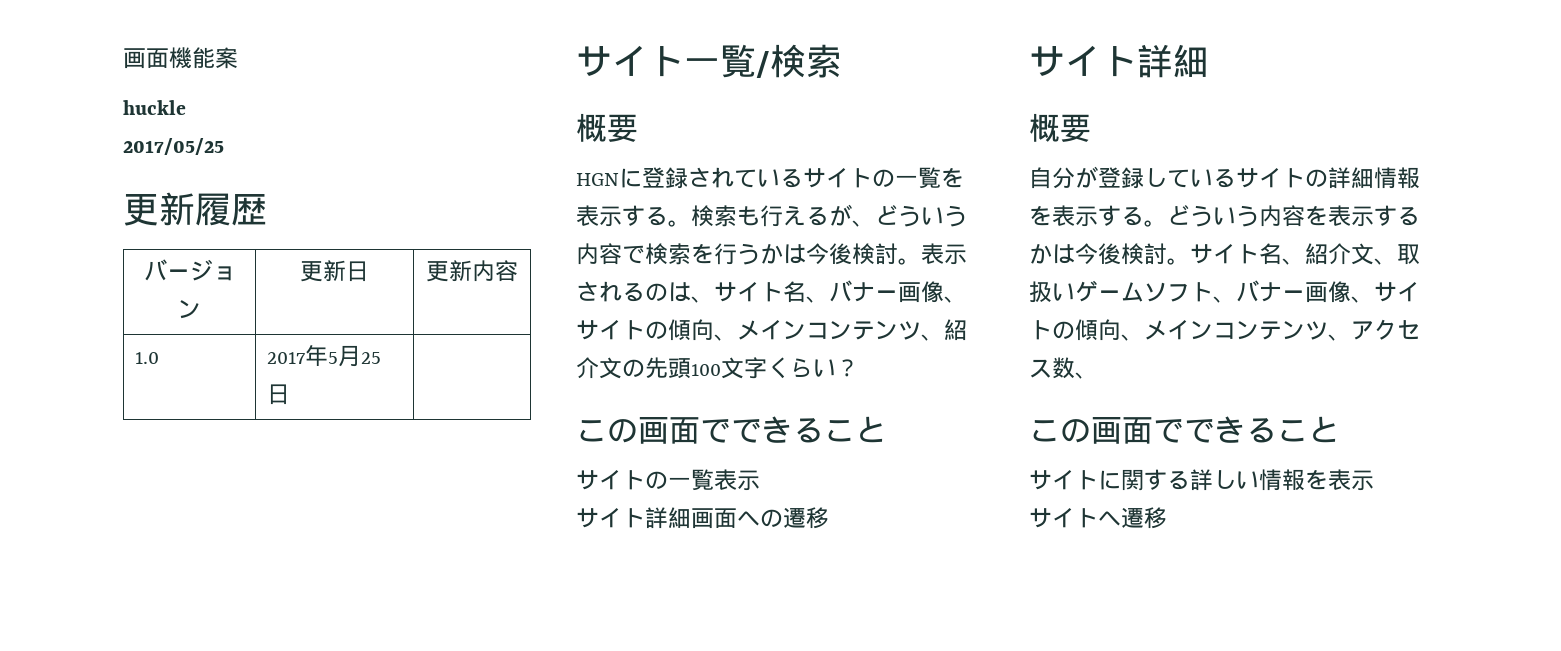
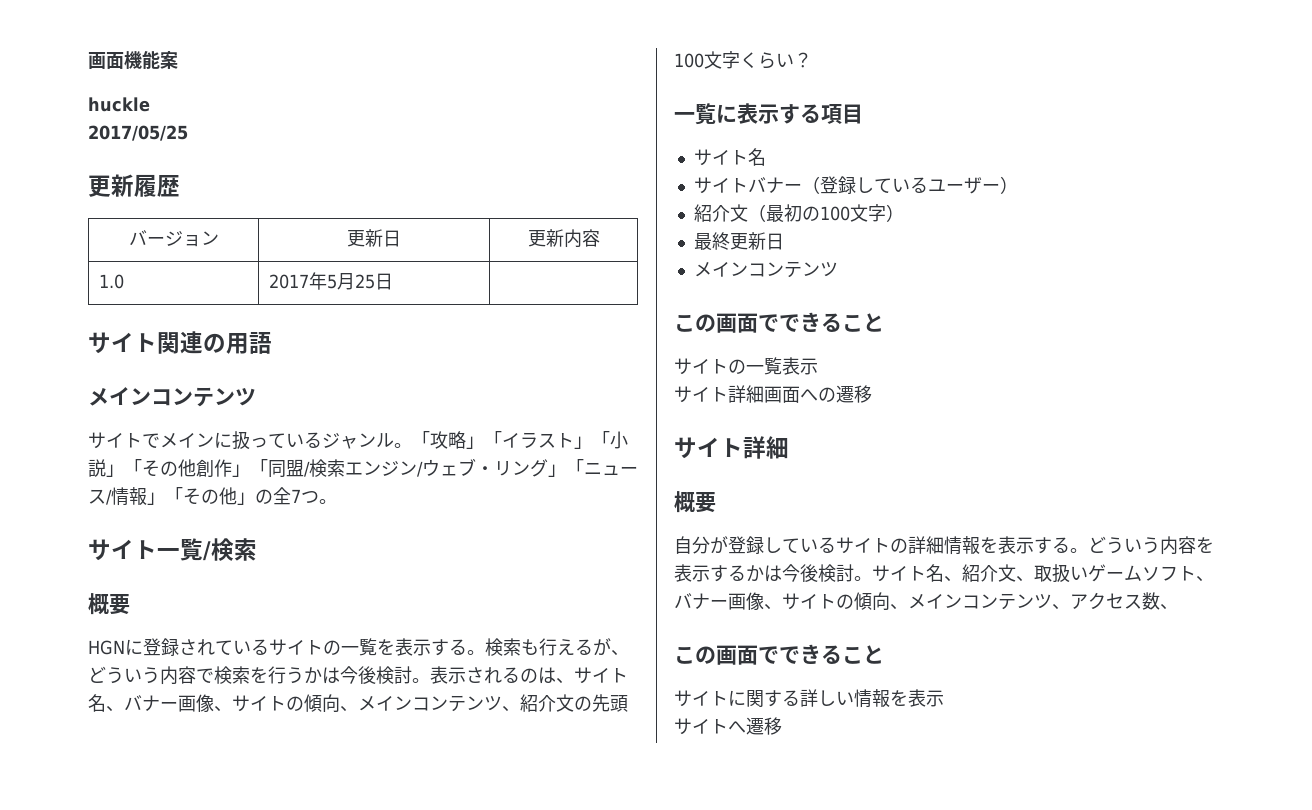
(291, 394) none -> [88,331,272,354] [88,387,256,407] [88,431,628,450] [88,458,638,478] [88,487,337,506] // サイト関連の用語 // メインコンテンツ // サイトでメインに扱っているジャンル。「攻略」「イラスト」「小説」「その他創作」「同盟/検索エンジン/ウェブ・リング」「ニュース/情報」「その他」の全7つ。
(859, 368) none -> [674,103,863,125] [693,148,766,166] [693,176,1018,194] [693,204,904,222] [693,232,784,250] [693,261,838,278] // 一覧に表示する項目 // サイト名 // サイトバナー（登録しているユーザー） // 紹介文（最初の100文字） // 最終更新日 // メインコンテンツ

